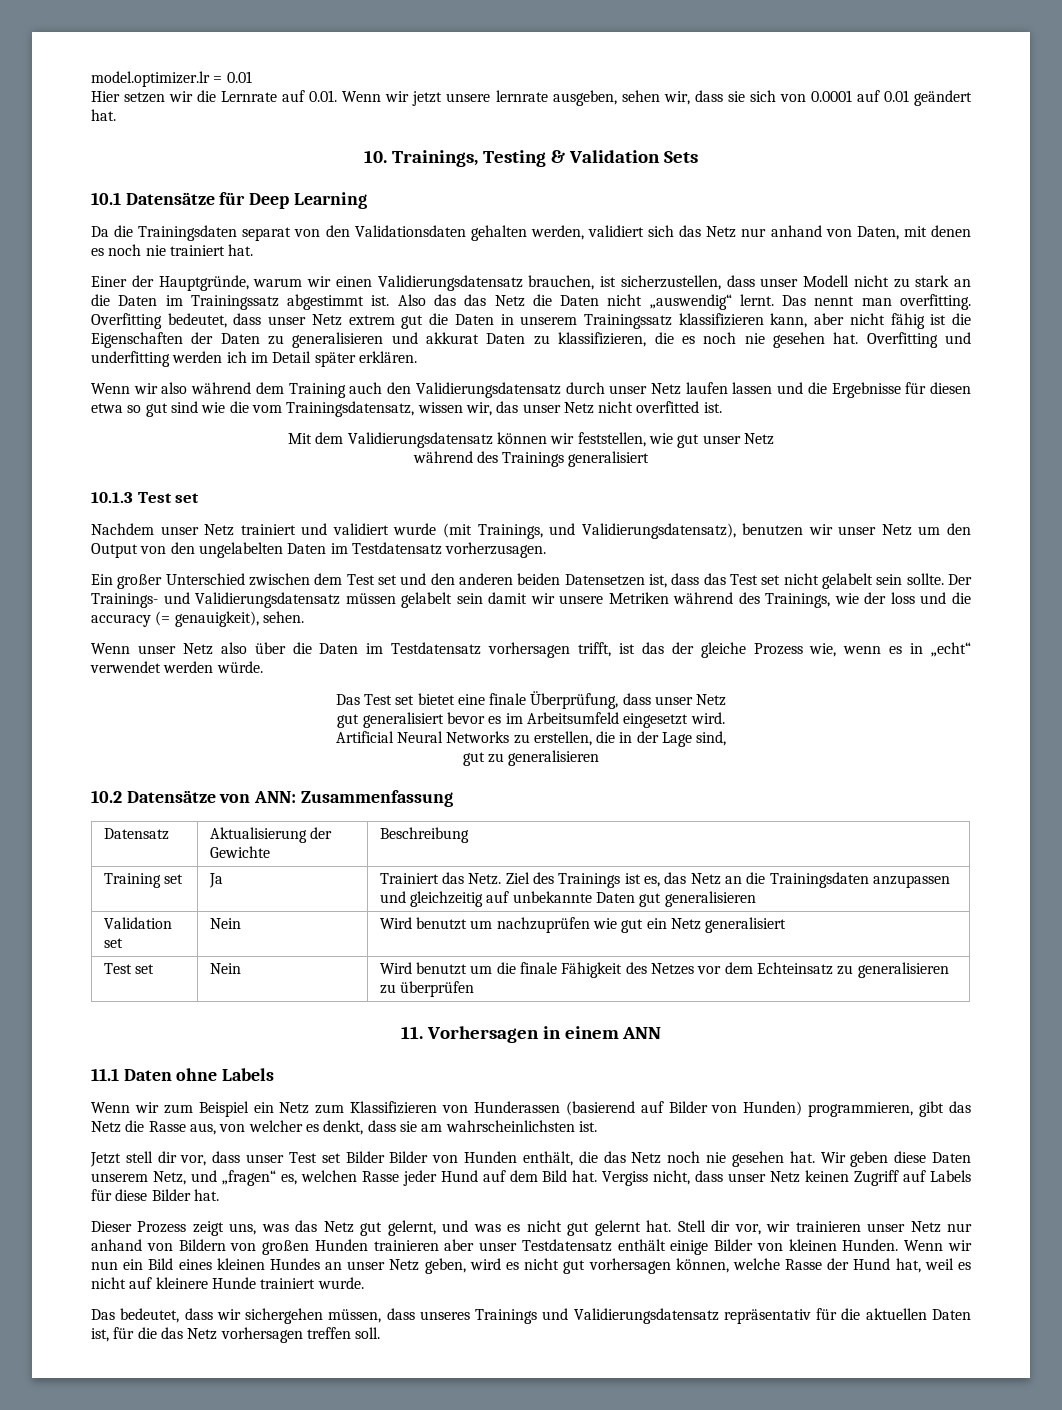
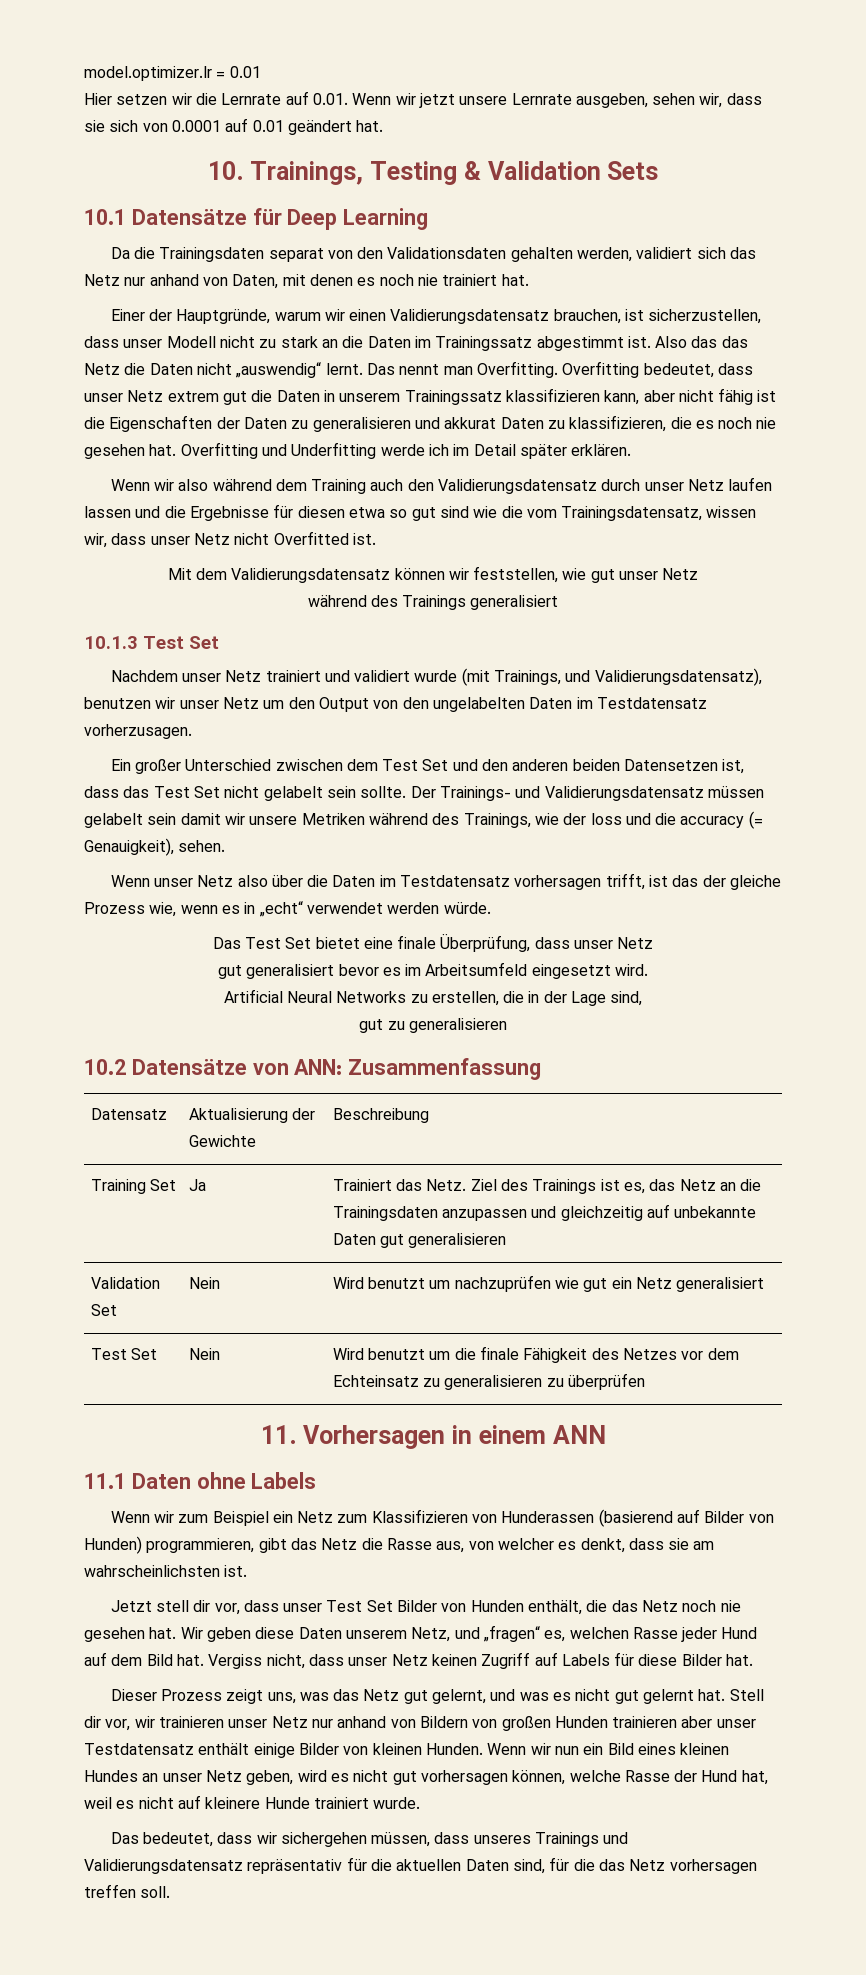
[495,90,548,102] lernrate -> [511,93,572,105] Lernrate
[900,294,972,310] overfitting. -> [476,361,558,378] Overfitting.
[91,351,223,367] underfitting werden -> [291,442,425,459] Underfitting werde
[496,401,519,413] das -> [111,533,147,545] dass
[636,401,700,413] overfitted -> [273,531,349,545] Overfitted
[175,493,200,503] set -> [189,636,219,649] Set
[378,575,397,585] set -> [422,759,449,771] Set
[761,575,781,585] set -> [193,786,220,798] Set
[174,611,259,627] genauigkeit), -> [84,838,174,856] Genauigkeit),
[395,695,415,705] set -> [285,937,312,949] Set
[164,874,184,884] set -> [150,1179,177,1191] Set
[103,938,123,948] set -> [90,1304,117,1316] Set
[135,964,155,974] set -> [131,1348,158,1360] Set
[321,1151,385,1163] set Bilder -> [366,1600,393,1612] Set
[91,1328,109,1342] ist, -> [512,1859,545,1874] sind,

